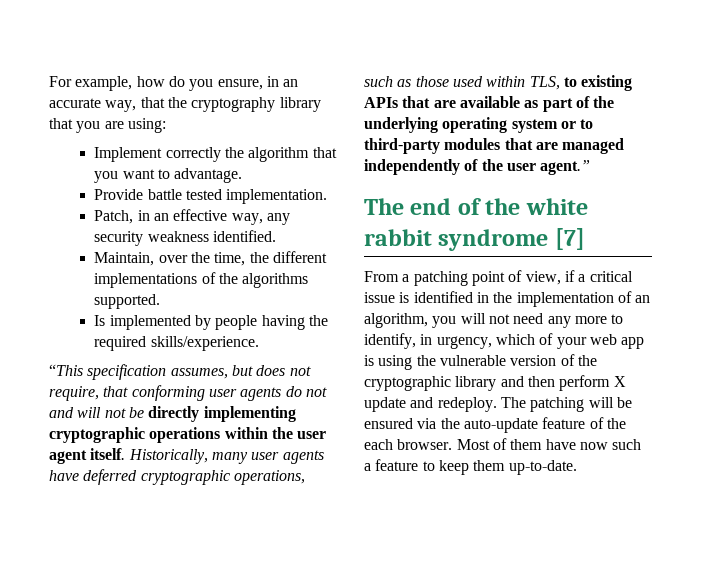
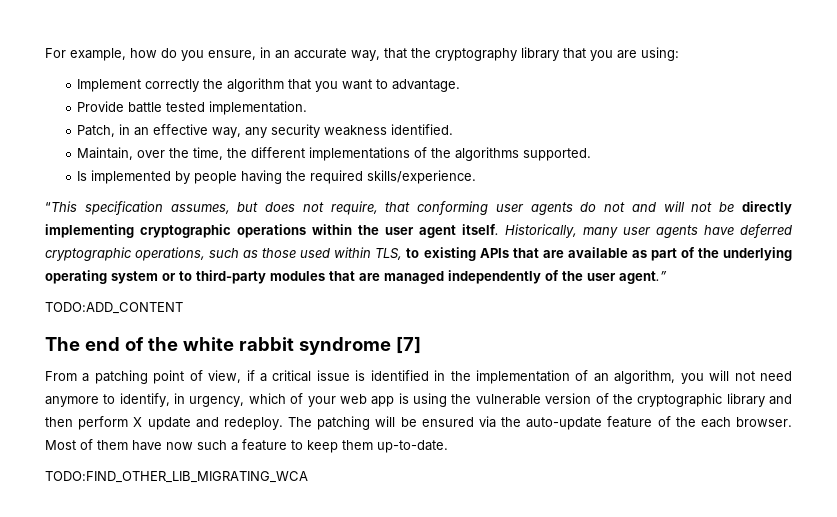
(591, 167) none -> [45,302,183,314] // TODO:ADD_CONTENT
[547,316,607,328] any more -> [45,396,99,407] anymore
(577, 467) none -> [45,471,308,483] // TODO:FIND_OTHER_LIB_MIGRATING_WCA

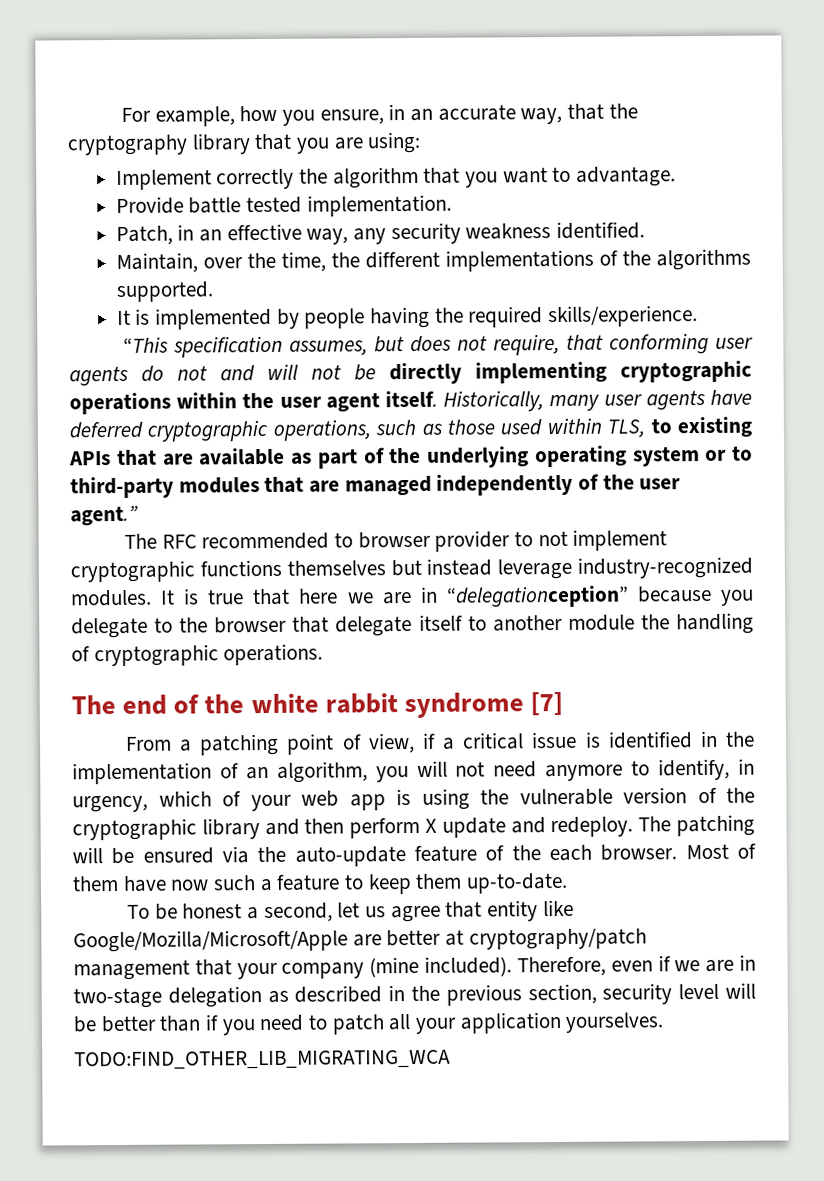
[161,48,177,58] do -> (278, 113) none
[77,171,88,181] Is -> [116,308,151,326] It is
[45,302,183,314] TODO:ADD_CONTENT -> [123,529,668,552] [70,556,753,583] [70,585,754,608] [71,612,754,639] [71,643,324,667] The RFC recommended to browser provider to not implement cryptographic functions themselves but instead leverage industry-recognized modules. It is true that here we are in “delegationception” because you delegate to the browser that delegate itself to another module the handling of cryptographic operations.
(448, 446) none -> [126,899,574,923] [73,928,647,953] [73,954,757,981] [73,982,756,1009] [73,1011,665,1036] // To be honest a second, let us agree that entity like Google/Mozilla/Microsoft/Apple are better at cryptography/patch management that your company (mine included). Therefore, even if we are in two-stage delegation as described in the previous section, security level will be better than if you need to patch all your application yourselves.

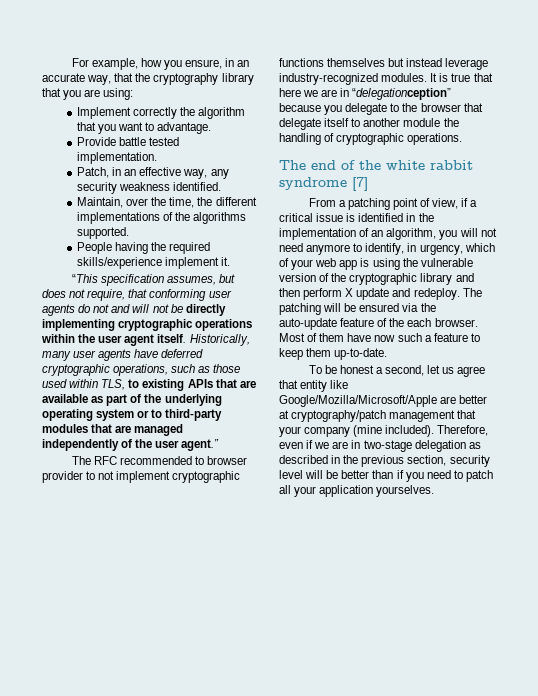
[116,305,698,330] It is implemented by people having the required skills/experience. -> [77,242,211,254] [77,257,231,269] People having the required skills/experience implement it.
[74,1049,451,1070] // TODO:FIND_OTHER_LIB_MIGRATING_WCA -> (435, 491) none

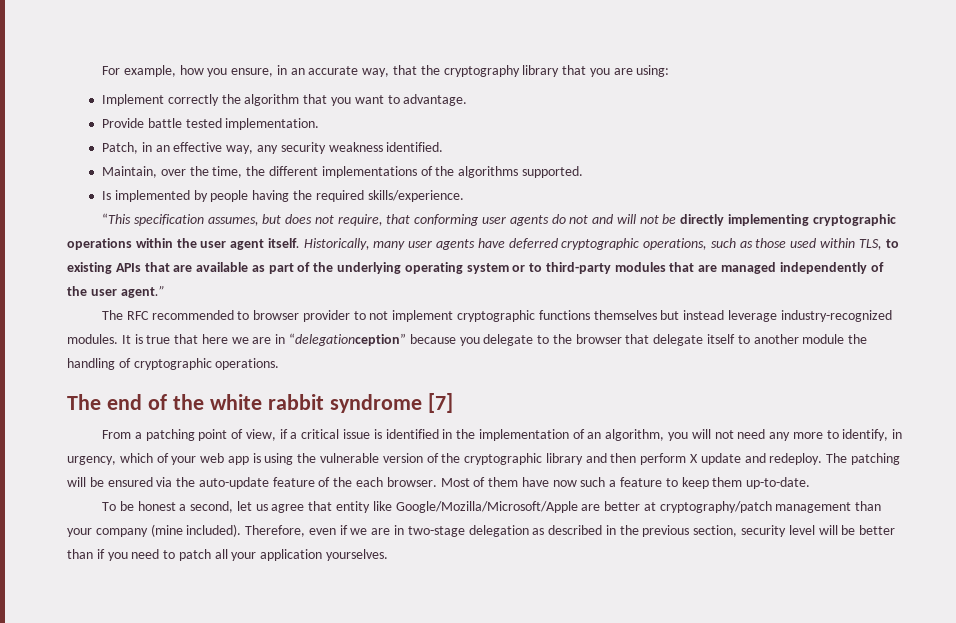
[77,242,211,254] [77,257,231,269] People having the required skills/experience implement it. -> [102,190,464,202] Is implemented by people having the required skills/experience.
[306,244,351,255] anymore -> [769,432,823,441] any more
[457,410,477,419] that -> [855,501,882,511] than

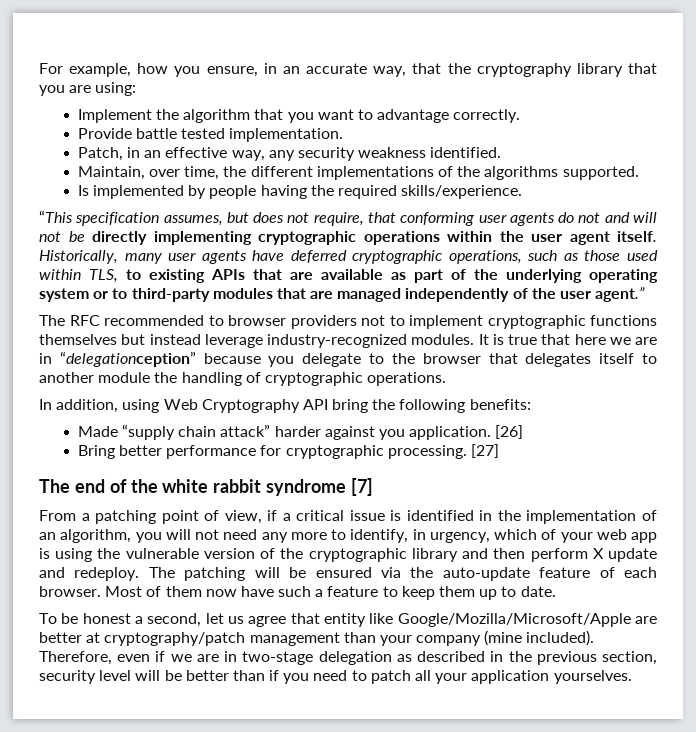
[167,94,219,106] correctly -> (152, 116) none
[403,94,468,106] advantage. -> [377,109,521,123] advantage correctly.
[189,166,209,176] the -> (181, 173) none
[302,310,389,322] provider to not -> [290,315,405,329] providers not to
[653,334,704,346] delegate -> [525,353,592,367] delegates
(280, 364) none -> [39,399,531,413] [77,424,524,440] [77,444,499,459] // In addition, using Web Cryptography API bring the following benefits: // Made “supply chain attack” harder against you application. [26] // Bring better performance for cryptographic processing. [27]
[333,477,353,487] the -> (615, 572) none
[521,477,577,487] have now -> [205,586,274,597] now have
[746,477,811,489] up-to-date. -> [479,586,556,600] up to date.

